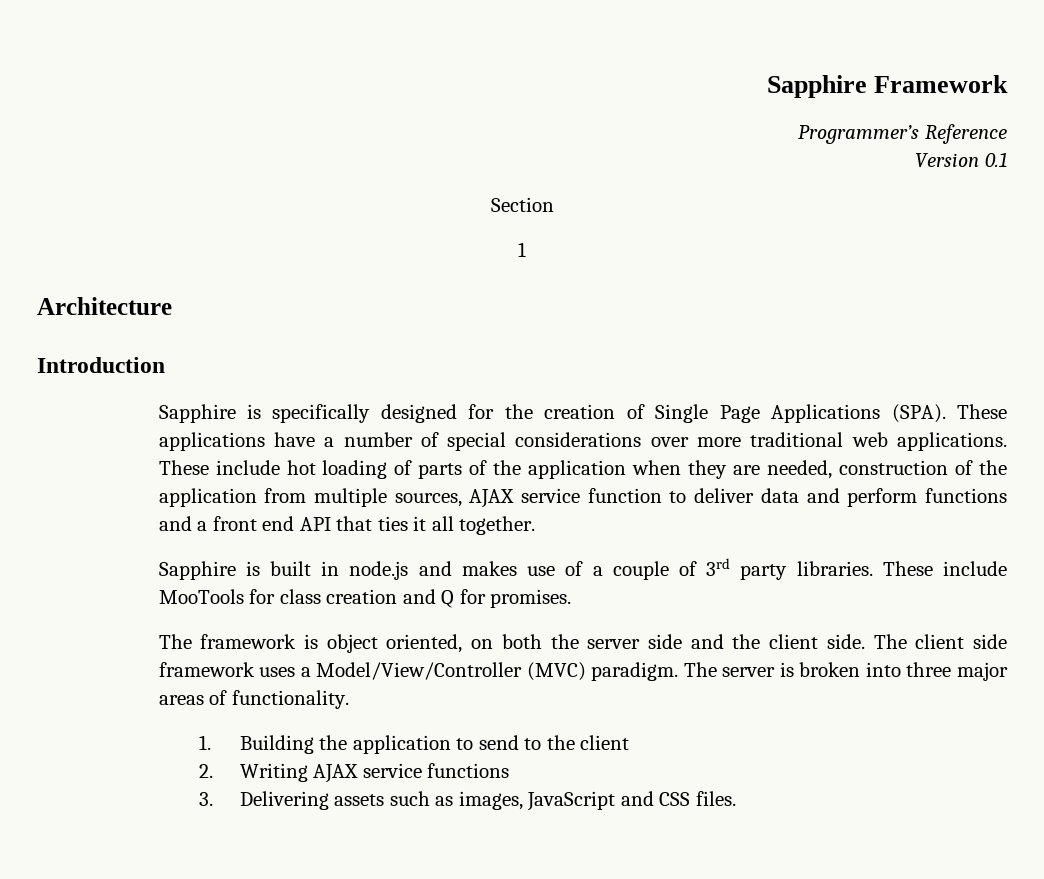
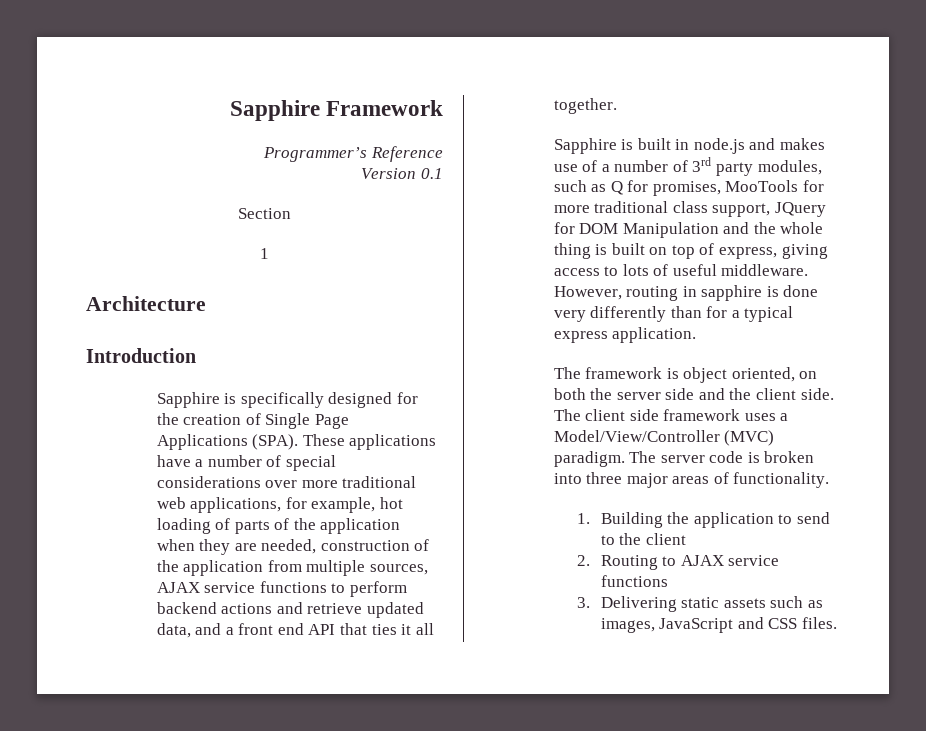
[896,432,1007,451] [158,460,280,475] applications. These include -> [190,497,376,513] applications, for example,
[587,488,1008,507] function to deliver data and perform functions -> [259,581,407,597] [156,602,424,618] [156,623,191,638] functions to perform backend actions and retrieve updated data,
[612,561,669,580] couple -> [614,160,669,172] number
[796,561,1007,576] [158,589,572,608] libraries. These include MooTools for class creation and Q for promises. -> [757,160,822,175] [553,180,825,196] [553,201,826,217] [553,222,824,238] [553,243,828,259] [553,264,809,276] [553,285,819,301] [553,306,794,322] [553,327,697,343] modules, such as Q for promises, MooTools for more traditional class support, JQuery for DOM Manipulation and the whole thing is built on top of express, giving access to lots of useful middleware. However, routing in sapphire is done very differently than for a typical express application.
(776, 672) none -> [709,451,744,463] code
[239,763,308,782] Writing -> [600,555,677,570] Routing to
(329, 800) none -> [681,597,720,608] static

